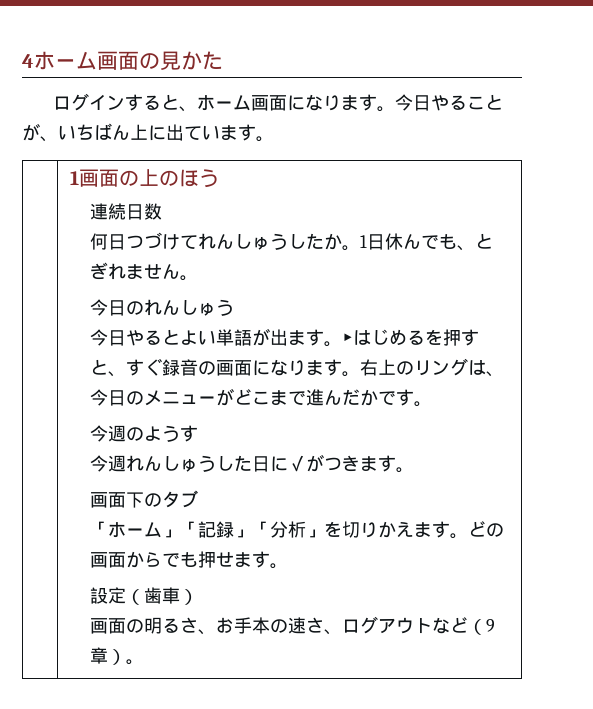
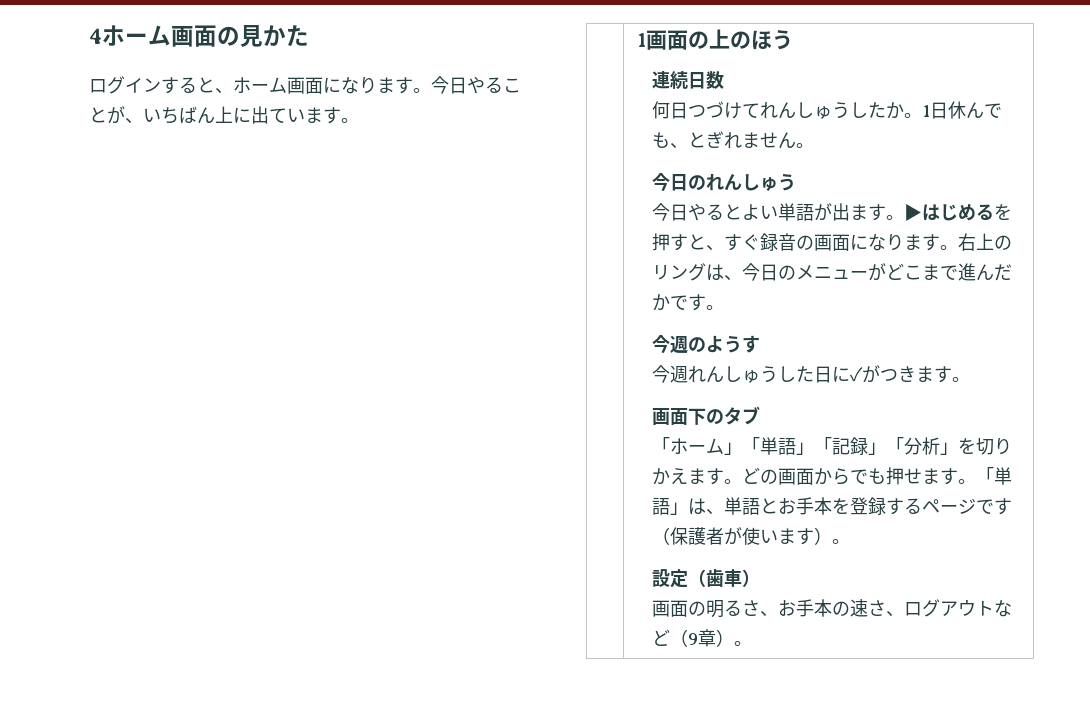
(198, 528) none -> [760,437,833,455] 単語」「
(288, 566) none -> [976,467,1013,485] [652,497,1013,515] [652,527,851,545] 「単語」は、単語とお手本を登録するページです（保護者が使います）。

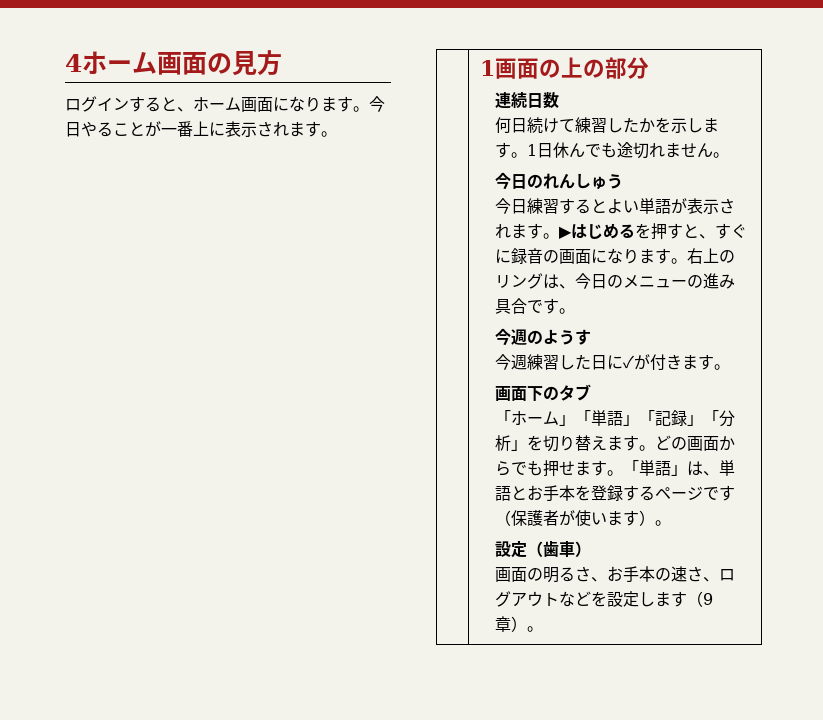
[263,25,309,47] かた -> [257,50,282,76] 方
[125,106,305,124] 、いちばん上に出てい -> [161,121,289,137] 一番上に表示され
[751,30,794,50] ほう -> [605,57,650,79] 部分
[688,101,905,119] つづけてれんしゅうしたか -> [526,117,719,133] [494,142,511,158] 続けて練習したかを示します
[670,131,725,149] 、とぎ -> [616,142,649,159] 途切
[688,203,707,221] や -> [526,198,575,214] 練習す
[832,203,851,221] 出 -> [686,198,735,214] [494,224,511,238] 表示され
(761, 242) none -> [494,249,511,263] に
[868,263,1013,281] [652,294,671,311] がどこまで進んだか -> [686,273,735,289] [494,298,527,314] の進み具合
[688,366,779,383] れんしゅう -> [526,354,559,370] 練習
[880,369,899,381] つ -> [649,354,666,371] 付
[652,468,671,485] か -> [574,435,591,451] 替
(671, 637) none -> [590,591,687,607] を設定します

